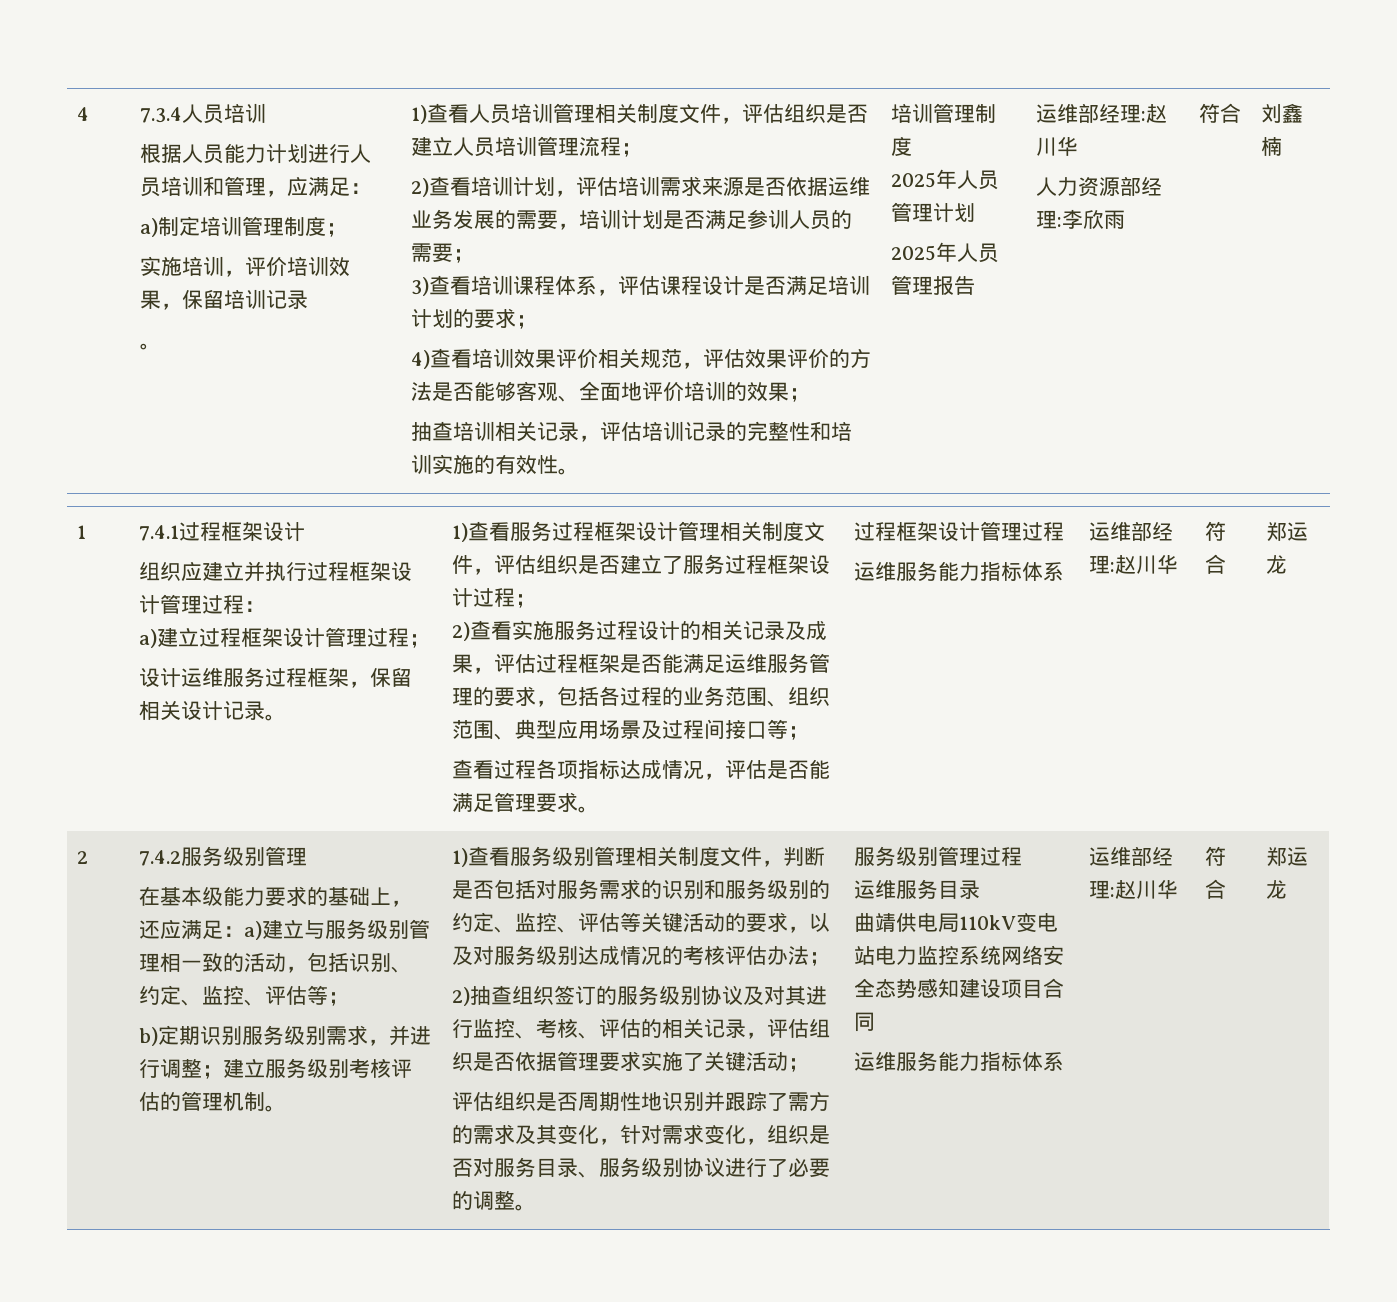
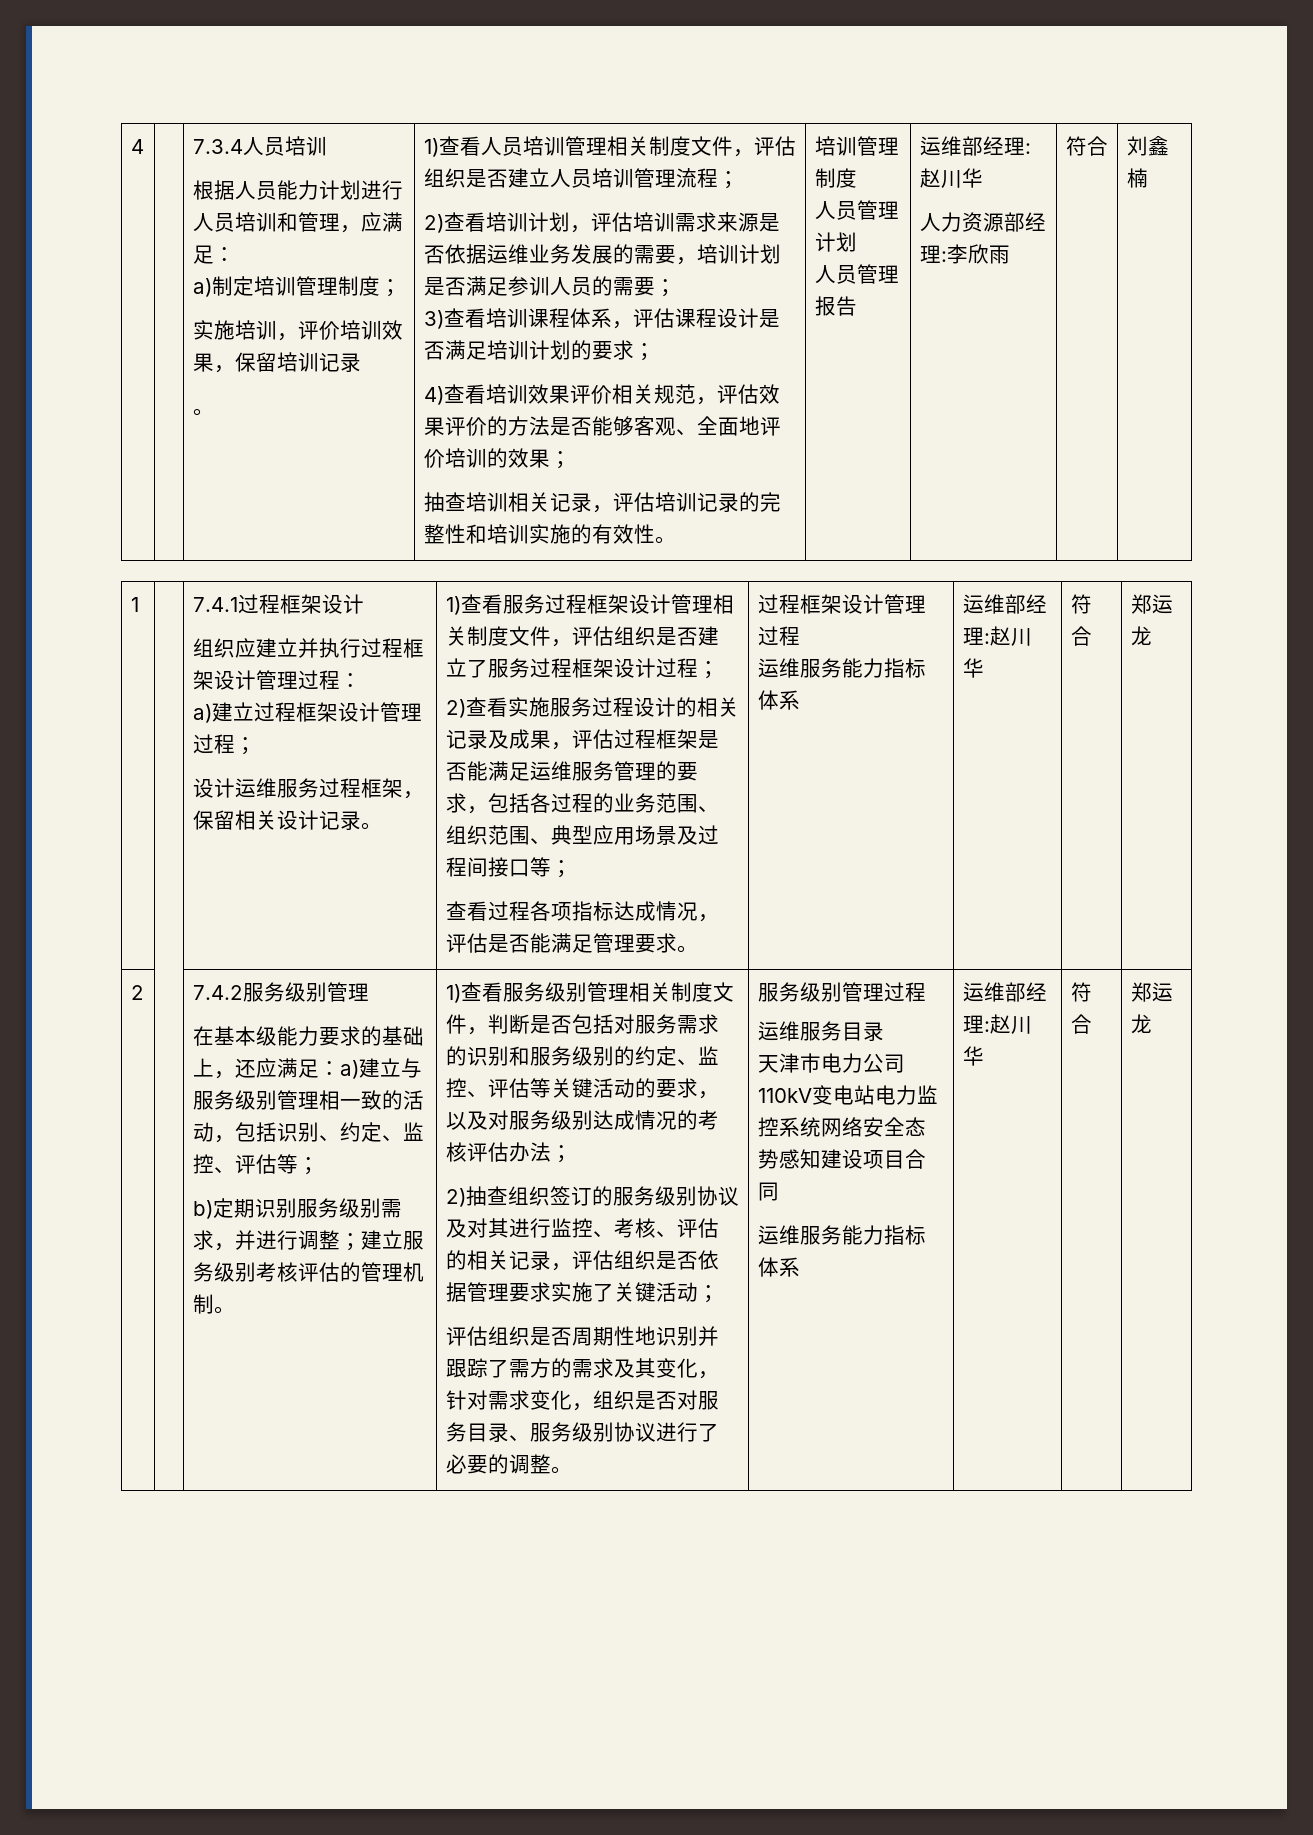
[891,169,958,189] 2025年 -> (857, 178) none
[891,242,958,262] 2025年 -> (857, 242) none
[854,913,960,932] 曲靖供电局 -> [757,1053,905,1073] 天津市电力公司

